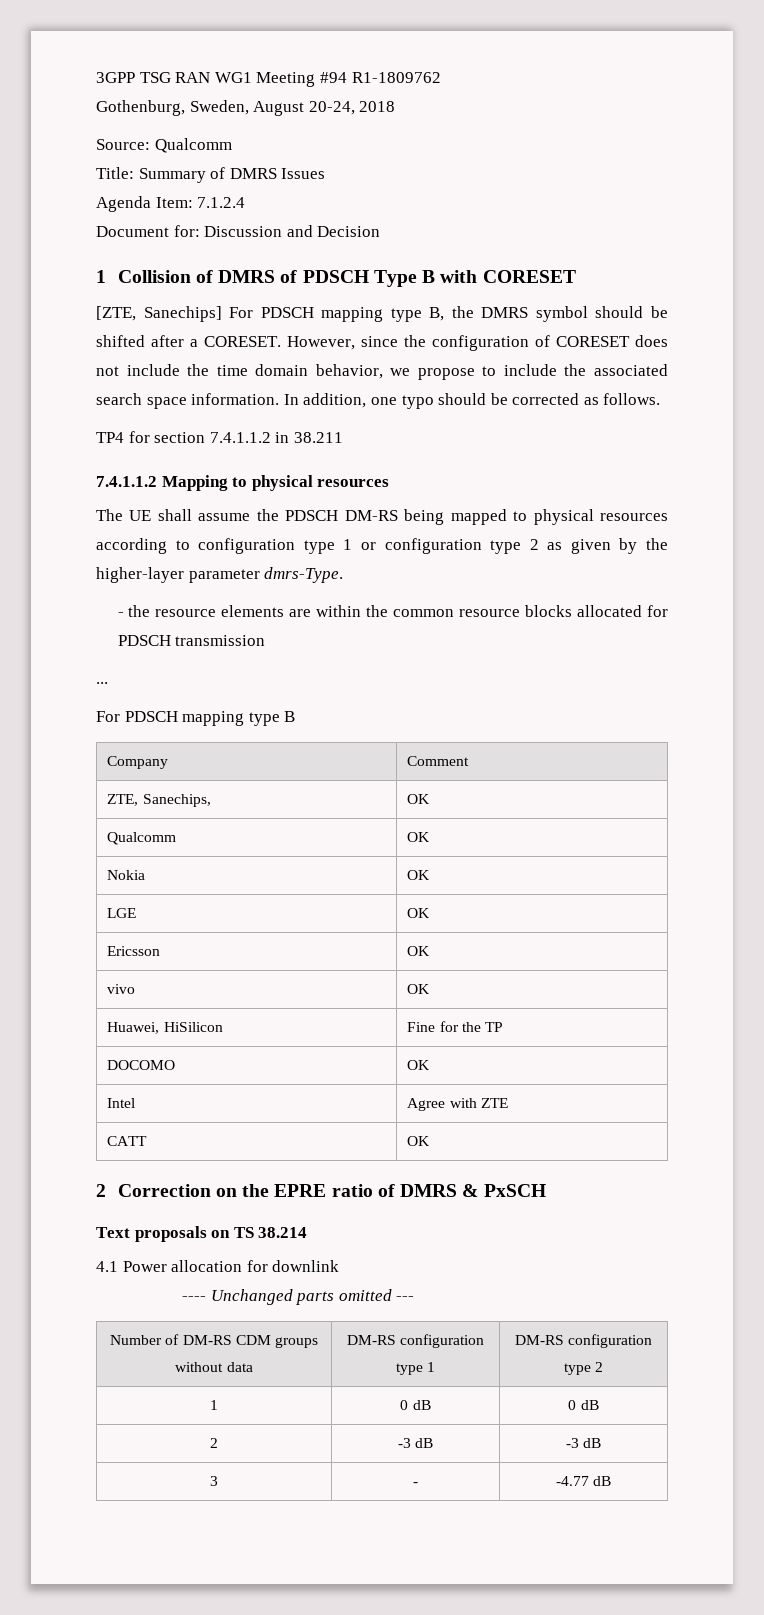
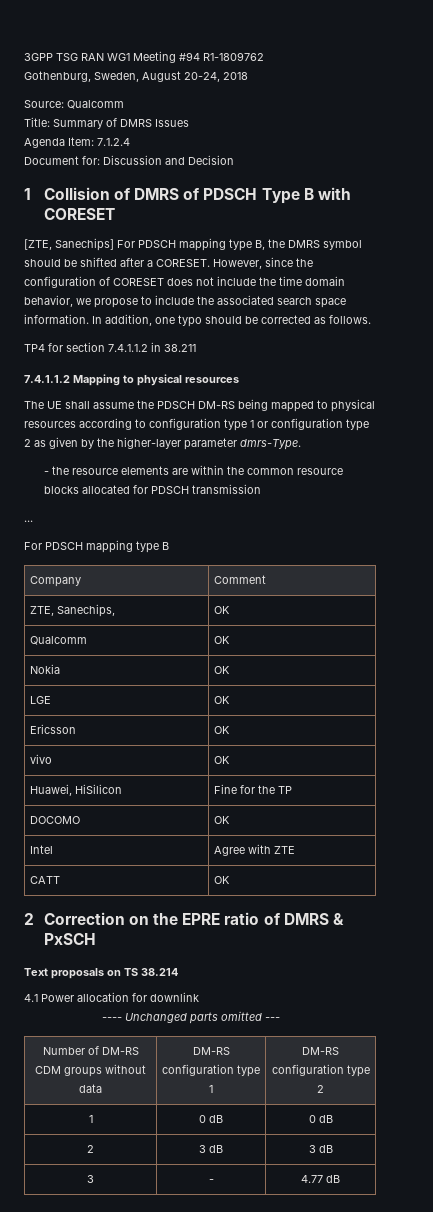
[397,1438,434,1448] [565,1438,579,1448] -3 dB | -3 -> [199,1145,223,1153] [308,1145,316,1153] 3 dB | 3
[555,1476,589,1486] -4.77 -> [301,1175,323,1183] 4.77

